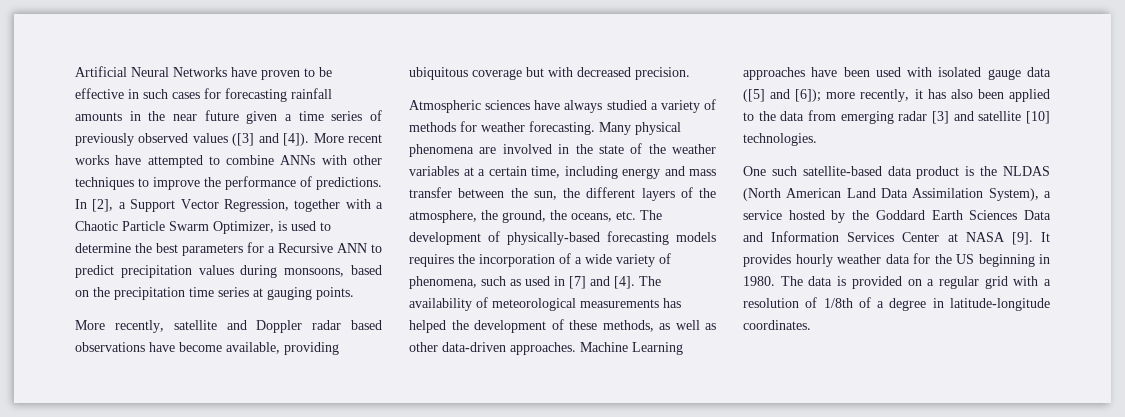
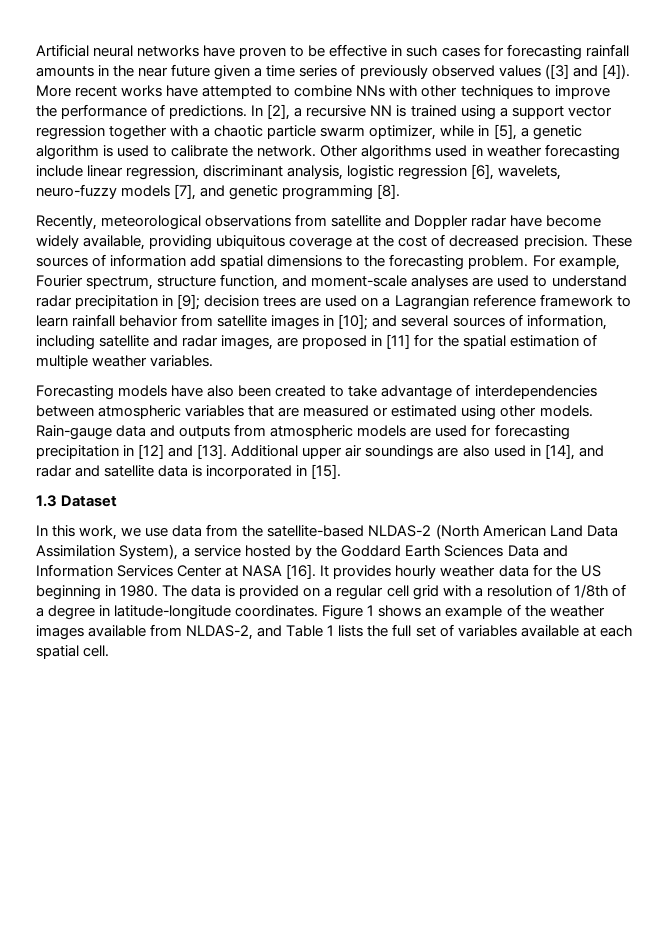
[131,67,227,77] Neural Networks -> [93,45,200,57] neural networks
[280,155,316,165] ANNs -> [356,85,386,97] NNs
[130,199,383,212] [75,221,331,234] [75,242,382,256] [75,265,383,278] [75,287,354,300] [75,320,164,333] Support Vector Regression, together with a Chaotic Particle Swarm Optimizer, is used to determine the best parameters for a Recursive ANN to predict precipitation values during monsoons, based on the precipitation time series at gauging points. // More recently, -> [306,105,612,120] [36,124,582,140] [36,144,620,160] [36,164,562,180] [36,184,401,200] [36,214,328,230] recursive NN is trained using a support vector regression together with a chaotic particle swarm optimizer, while in [5], a genetic algorithm is used to calibrate the network. Other algorithms used in weather forecasting include linear regression, discriminant analysis, logistic regression [6], wavelets, neuro-fuzzy models [7], and genetic programming [8]. // Recently, meteorological observations from
[351,320,382,330] [75,342,145,352] based observations -> (508, 221) none
(222, 347) none -> [36,235,79,249] widely
[526,67,690,80] [409,99,716,113] [409,121,681,135] [409,143,716,157] [409,166,716,179] [409,187,716,201] [409,210,662,223] [409,231,716,245] [409,253,671,267] [409,276,661,289] [409,297,681,311] [409,319,716,333] [409,342,683,355] [743,67,1051,80] [743,89,1050,102] [743,110,1050,124] [743,133,817,146] [743,166,1050,179] but with decreased precision. // Atmospheric sciences have always studied a variety of methods for weather forecasting. Many physical phenomena are involved in the state of the weather variables at a certain time, including energy and mass transfer between the sun, the different layers of the atmosphere, the ground, the oceans, etc. The development of physically-based forecasting models requires the incorporation of a wide variety of phenomena, such as used in [7] and [4]. The availability of meteorological measurements has helped the development of these methods, as well as other data-driven approaches. Machine Learning approaches have been used with isolated gauge data ([5] and [6]); more recently, it has also been applied to the data from emerging radar [3] and satellite [10] technologies. // One such satellite-based data product is the NLDAS -> [356,234,632,249] [36,254,620,270] [36,274,627,290] [36,294,631,310] [36,314,607,330] [36,334,597,350] [36,355,214,369] [36,384,597,400] [36,405,593,420] [36,424,570,440] [36,444,604,460] [36,464,342,479] [36,495,118,507] [36,524,432,540] at the cost of decreased precision. These sources of information add spatial dimensions to the forecasting problem. For example, Fourier spectrum, structure function, and moment-scale analyses are used to understand radar precipitation in [9]; decision trees are used on a Lagrangian reference framework to learn rainfall behavior from satellite images in [10]; and several sources of information, including satellite and radar images, are proposed in [11] for the spatial estimation of multiple weather variables. // Forecasting models have also been created to take advantage of interdependencies between atmospheric variables that are measured or estimated using other models. Rain-gauge data and outputs from atmospheric models are used for forecasting precipitation in [12] and [13]. Additional upper air soundings are also used in [14], and radar and satellite data is incorporated in [15]. // 1.3 Dataset // In this work, we use data from the satellite-based NLDAS-2
[1011,232,1033,245] [9]. -> [286,564,317,579] [16].
(979, 282) none -> [386,585,409,597] cell
(811, 325) none -> [322,604,605,620] [36,624,632,640] [36,645,110,659] Figure 1 shows an example of the weather images available from NLDAS-2, and Table 1 lists the full set of variables available at each spatial cell.

